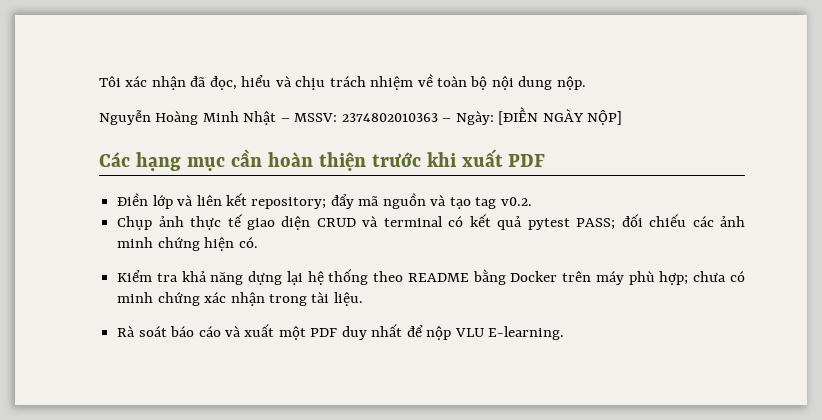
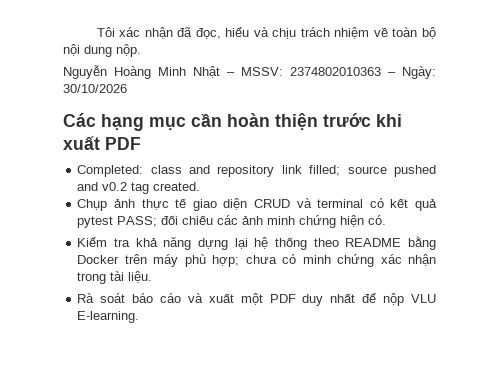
[498,107,623,125] [ĐIỀN NGÀY NỘP] -> [63,84,127,93] 30/10/2026
[117,193,532,209] Điền lớp và liên kết repository; đẩy mã nguồn và tạo tag v0.2. -> [77,165,436,177] [77,182,201,194] Completed: class and repository link filled; source pushed and v0.2 tag created.

